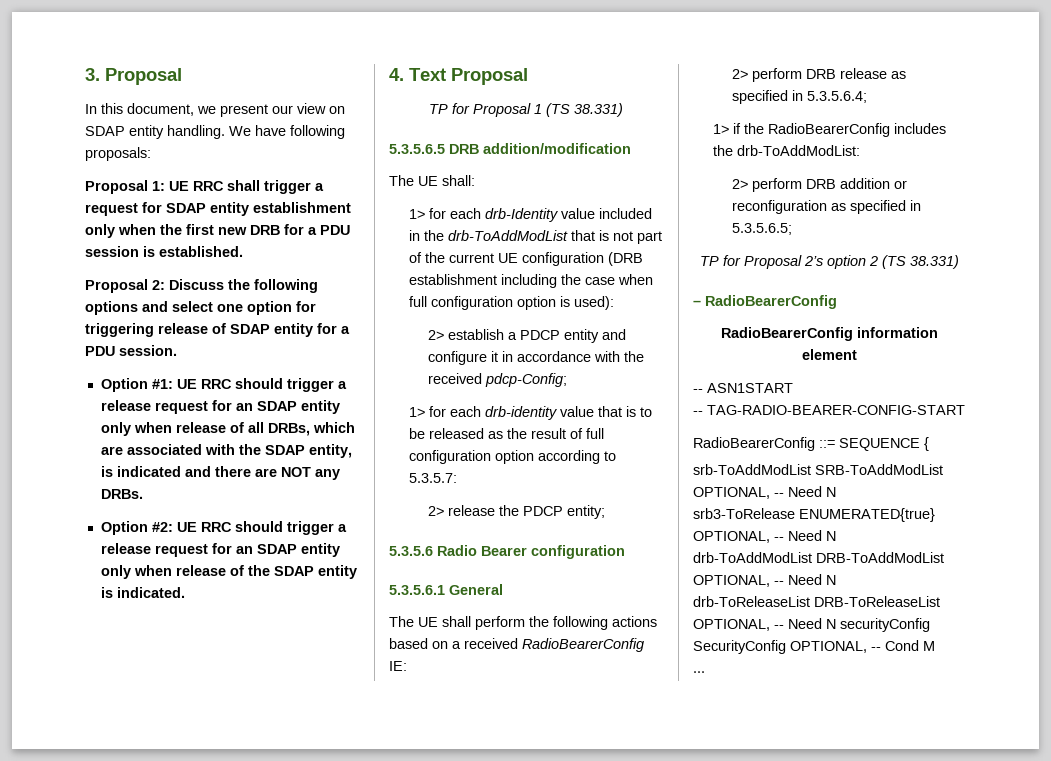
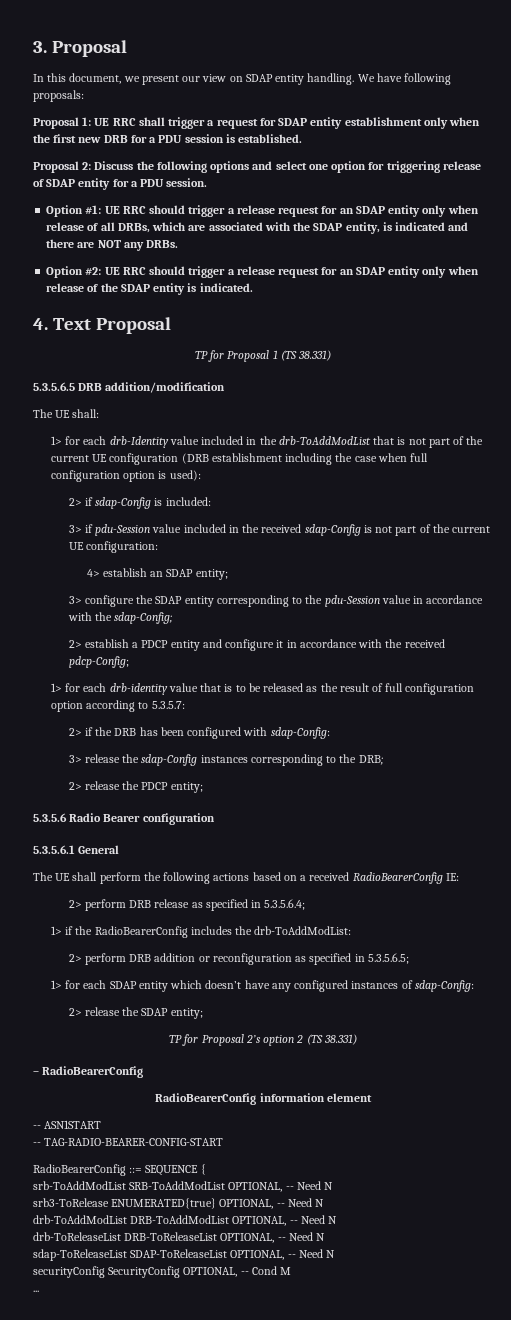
(614, 303) none -> [68,497,211,509] [68,524,491,536] [68,541,158,553] [86,568,228,580] [68,595,484,607] [67,612,173,624] // 2> if sdap-Config is included: // 3> if pdu-Session value included in the received sdap-Config is not part of the current UE configuration: // 4> establish an SDAP entity; // 3> configure the SDAP entity corresponding to the pdu-Session value in accordance with the sdap-Config;
(457, 478) none -> [68,727,330,739] [68,754,383,766] // 2> if the DRB has been configured with sdap-Config: // 3> release the sdap-Config instances corresponding to the DRB;
(793, 229) none -> [50,980,474,992] [68,1007,203,1019] // 1> for each SDAP entity which doesn’t have any configured instances of sdap-Config: // 2> release the SDAP entity;
(836, 624) none -> [33,1249,336,1261] // sdap-ToReleaseList SDAP-ToReleaseList OPTIONAL, -- Need N //

